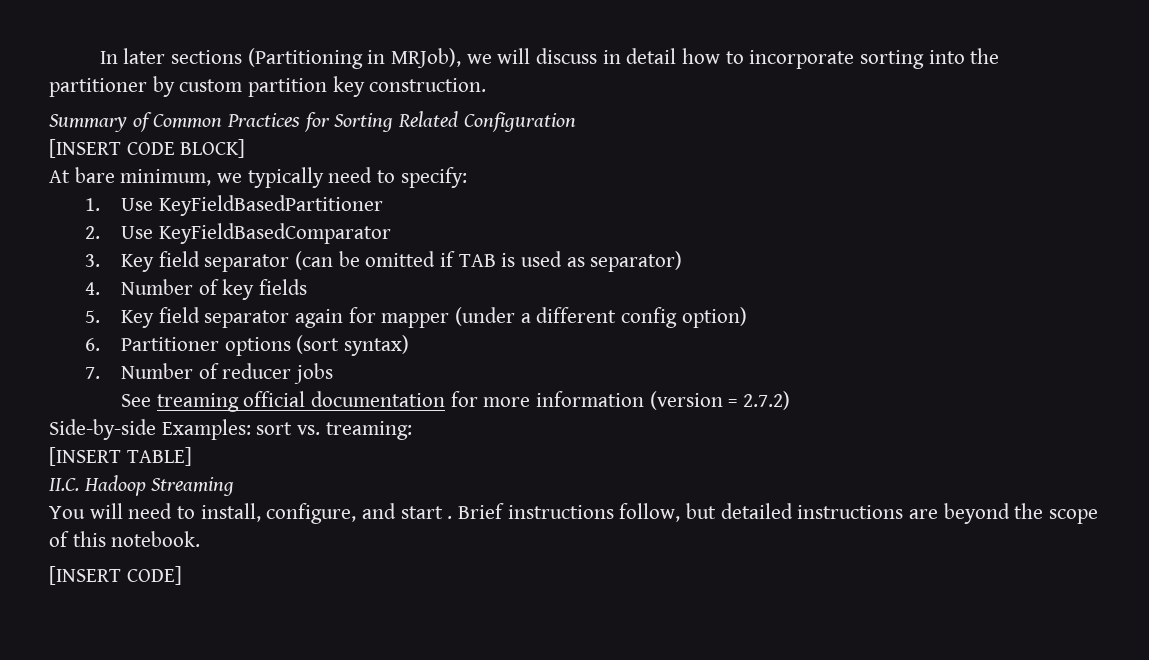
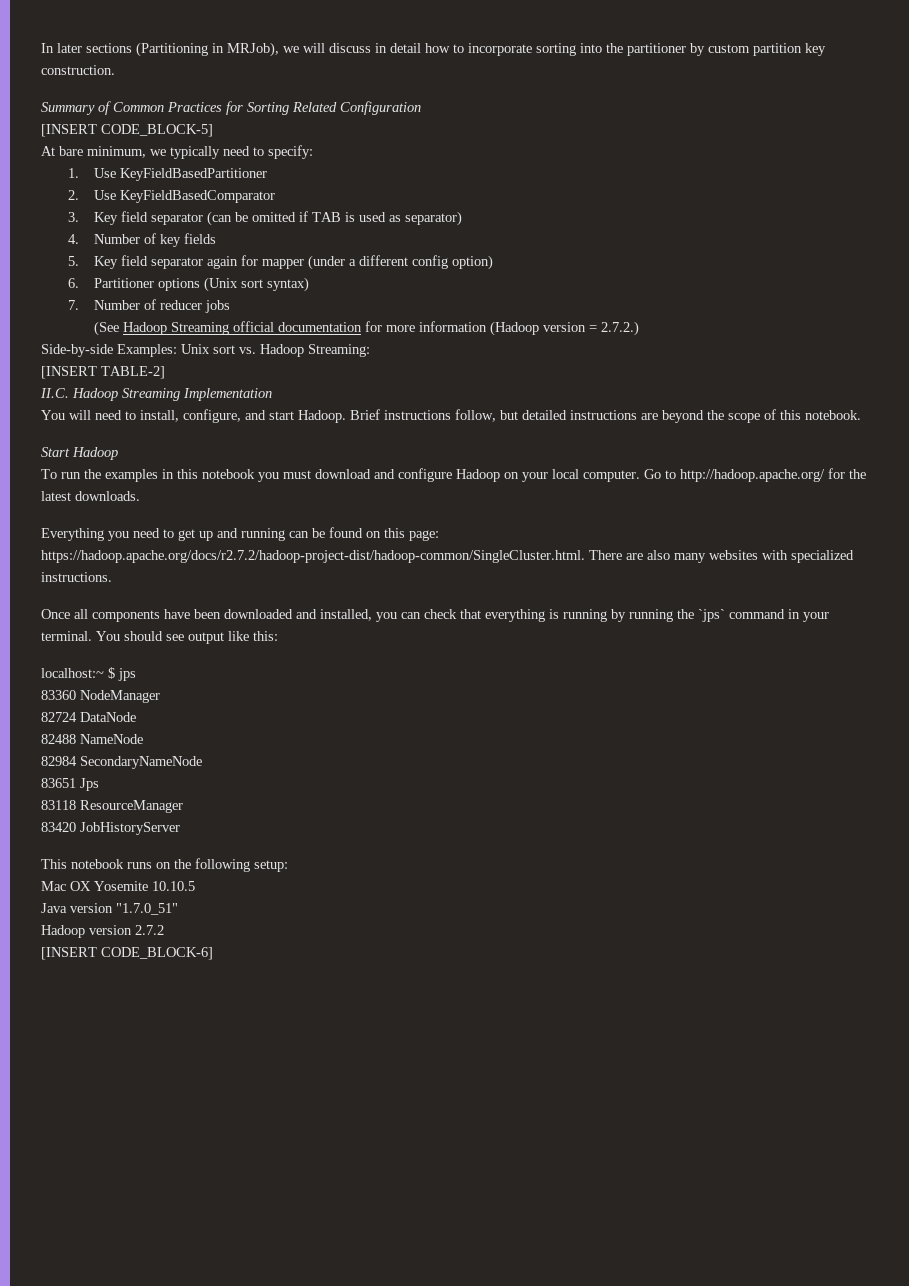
[126,139,246,158] CODE BLOCK] -> [101,124,213,137] CODE_BLOCK-5]
[296,335,340,354] (sort -> [204,277,264,292] (Unix sort
[120,393,239,412] See treaming -> [94,321,230,336] (See Hadoop Streaming
[649,391,790,410] (version = 2.7.2) -> [490,321,640,336] (Hadoop version = 2.7.2.)
(251, 429) none -> [181,344,210,354] Unix
[325,421,412,440] [49,447,192,466] treaming: // [INSERT TABLE] -> [260,344,370,357] [41,366,165,379] Hadoop Streaming: // [INSERT TABLE-2]
(235, 486) none -> [183,388,272,401] Implementation
[447,516,453,519] . -> [298,410,346,423] Hadoop.
[49,566,182,585] // [INSERT CODE] -> [41,447,118,460] [41,468,866,482] [41,491,140,501] [41,527,439,541] [41,550,854,563] [41,572,112,582] [41,609,829,622] [41,631,278,644] [41,667,136,681] [41,690,160,703] [41,712,136,722] [41,734,143,744] [41,756,202,769] [41,778,99,791] [41,800,183,813] [41,822,180,835] [41,858,288,872] [41,881,195,891] [41,903,178,915] [41,925,164,938] [41,947,213,960] // Start Hadoop // To run the examples in this notebook you must download and configure Hadoop on your local computer. Go to http://hadoop.apache.org/ for the latest downloads. // Everything you need to get up and running can be found on this page: https://hadoop.apache.org/docs/r2.7.2/hadoop-project-dist/hadoop-common/SingleCluster.html. There are also many websites with specialized instructions. // Once all components have been downloaded and installed, you can check that everything is running by running the `jps` command in your terminal. You should see output like this: // localhost:~ $ jps // 83360 NodeManager // 82724 DataNode // 82488 NameNode // 82984 SecondaryNameNode // 83651 Jps // 83118 ResourceManager // 83420 JobHistoryServer // This notebook runs on the following setup: // Mac OX Yosemite 10.10.5 // Java version "1.7.0_51" // Hadoop version 2.7.2 // [INSERT CODE_BLOCK-6]

